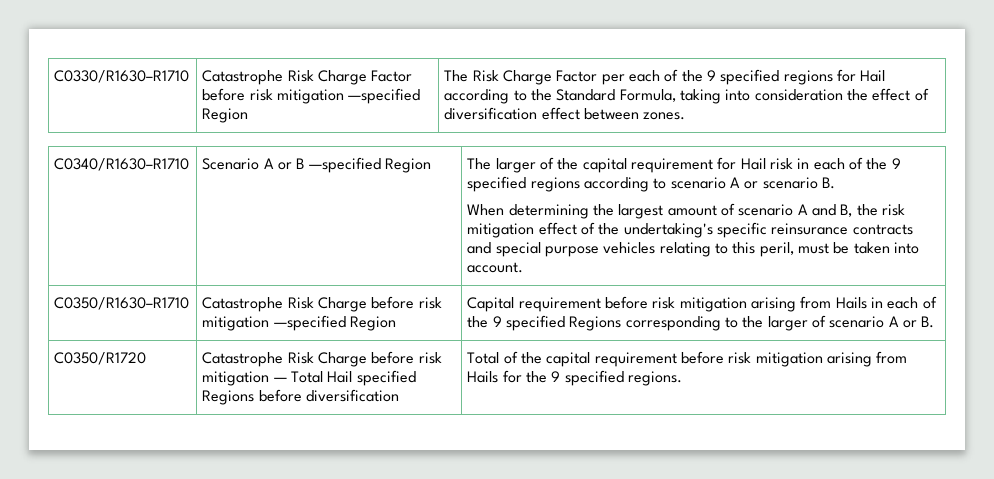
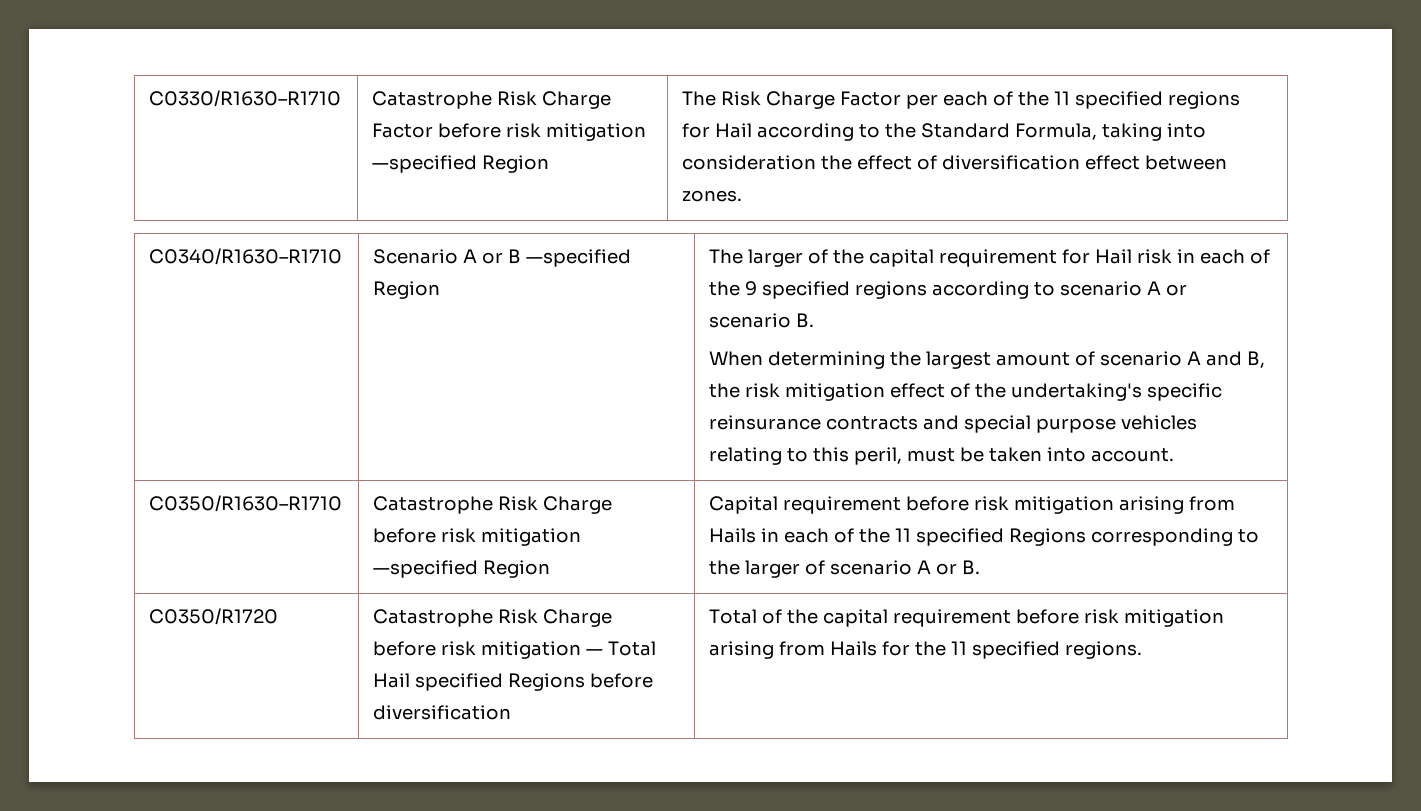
[707,70,717,81] 9 -> [1054,91,1071,105] 11
[492,316,502,327] 9 -> [895,528,912,542] 11
[551,371,561,382] 9 -> [951,641,968,655] 11

